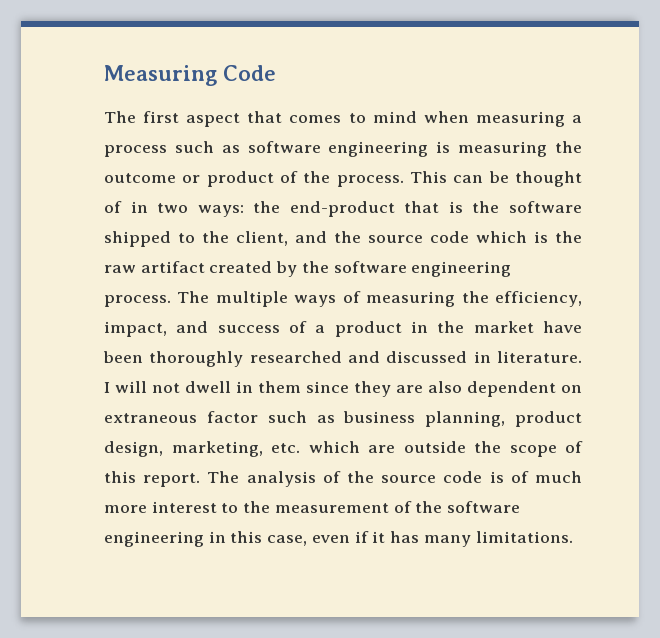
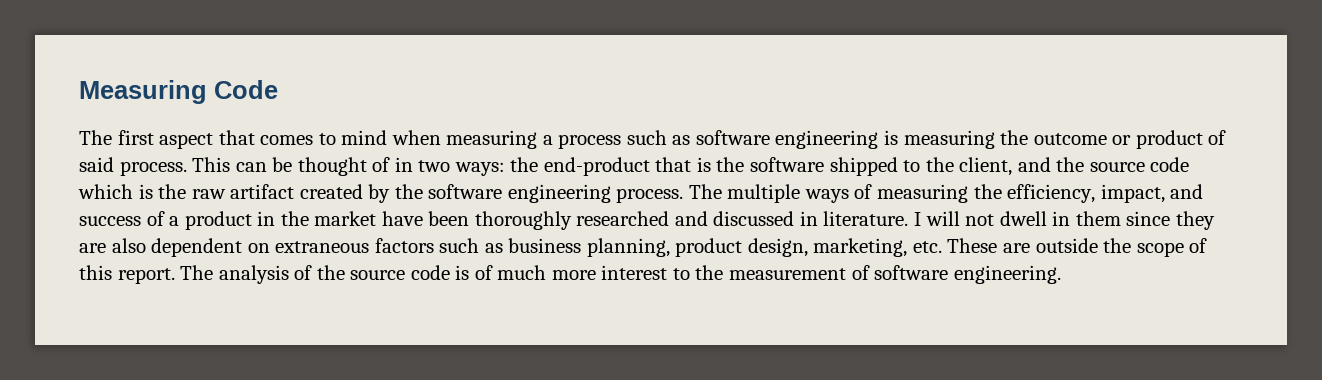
[303,171,331,183] the -> [79,157,114,172] said
[206,411,258,423] factor -> [374,238,434,253] factors
[308,441,360,453] which -> [947,238,998,253] These
[415,501,521,513] [104,531,573,547] the software engineering in this case, even if it has many limitations. -> [874,265,1061,284] software engineering.

